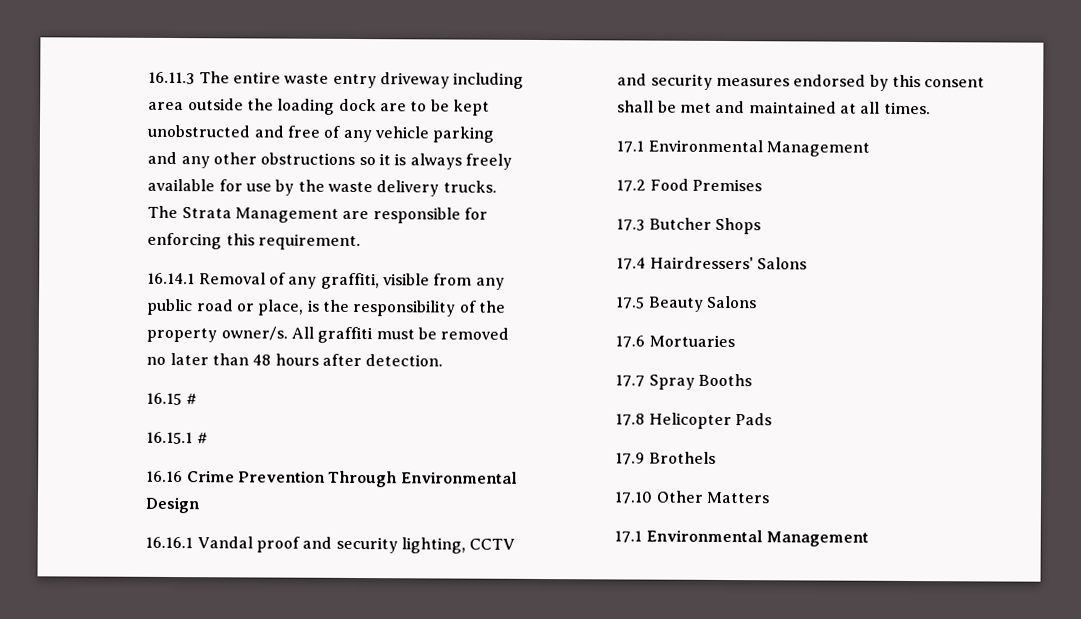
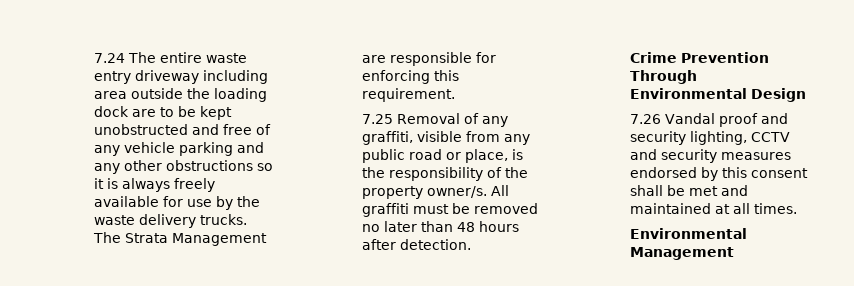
[148,71,196,85] 16.11.3 -> [93,53,125,63] 7.24
[147,272,196,285] 16.14.1 -> [361,114,393,124] 7.25
[146,392,197,406] [146,431,208,445] [146,470,184,483] 16.15 # // 16.15.1 # // 16.16 -> (471, 244) none
[145,536,194,549] 16.16.1 -> [629,114,661,124] 7.26
[616,139,870,157] [616,178,762,192] [616,217,761,235] [616,256,807,270] [616,295,757,312] [615,334,735,348] [615,373,752,390] [615,412,772,430] [615,451,716,465] [614,490,770,504] [614,529,869,547] 17.1 Environmental Management // 17.2 Food Premises // 17.3 Butcher Shops // 17.4 Hairdressers' Salons // 17.5 Beauty Salons // 17.6 Mortuaries // 17.7 Spray Booths // 17.8 Helicopter Pads // 17.9 Brothels // 17.10 Other Matters // 17.1 Environmental Management -> [629,228,747,239] [629,247,734,260] Environmental Management

